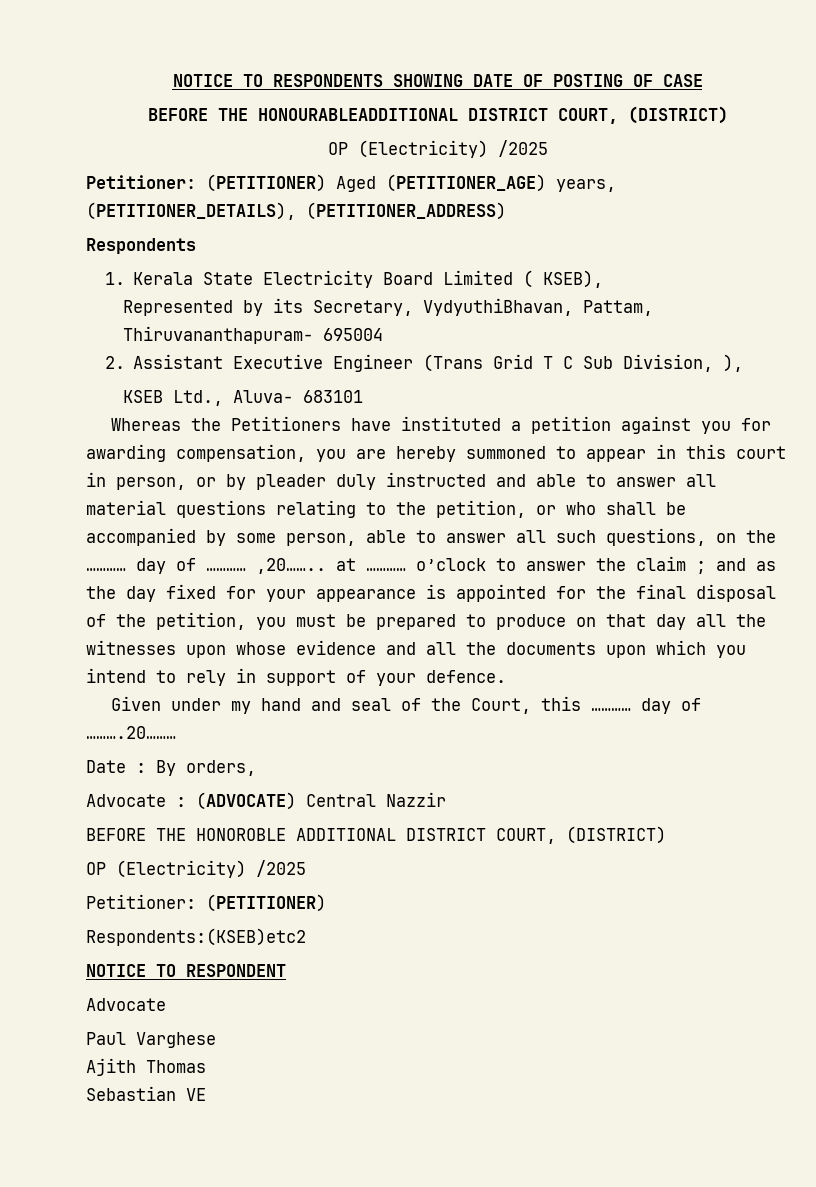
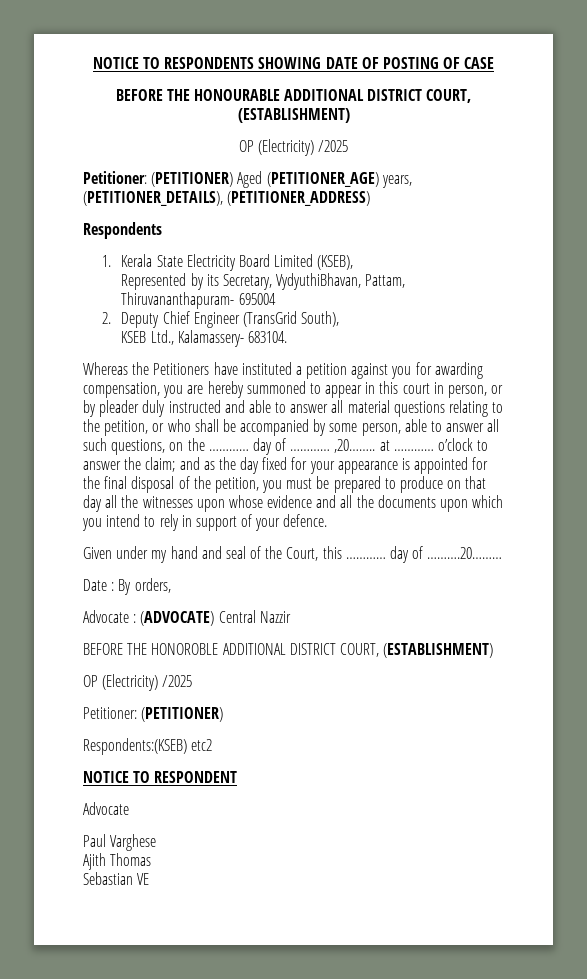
[257,106,728,124] HONOURABLEADDITIONAL DISTRICT COURT, (DISTRICT) -> [193,89,472,103] [237,108,350,123] HONOURABLE ADDITIONAL DISTRICT COURT, (ESTABLISHMENT)
[522,270,603,288] ( KSEB), -> [317,255,354,270] (KSEB),
[132,354,743,372] Assistant Executive Engineer (Trans Grid T C Sub Division, ), -> [121,311,340,328] Deputy Chief Engineer (TransGrid South),
[233,390,364,403] Aluva- 683101 -> [177,330,287,347] Kalamassery- 683104.
[636,556,706,574] claim ; -> [145,457,176,472] claim;
[566,826,666,844] (DISTRICT) -> [383,643,494,658] (ESTABLISHMENT)
[86,928,306,946] Respondents:(KSEB)etc2 -> [83,738,213,755] Respondents:(KSEB) etc2

